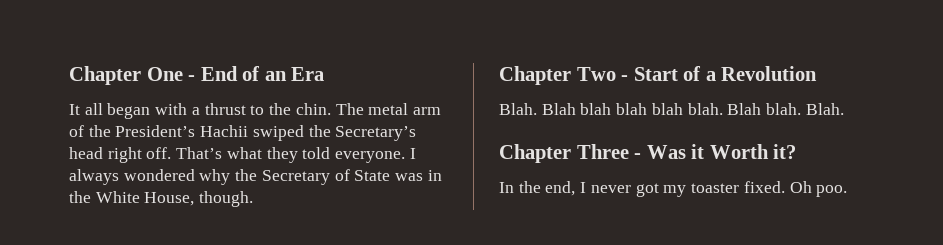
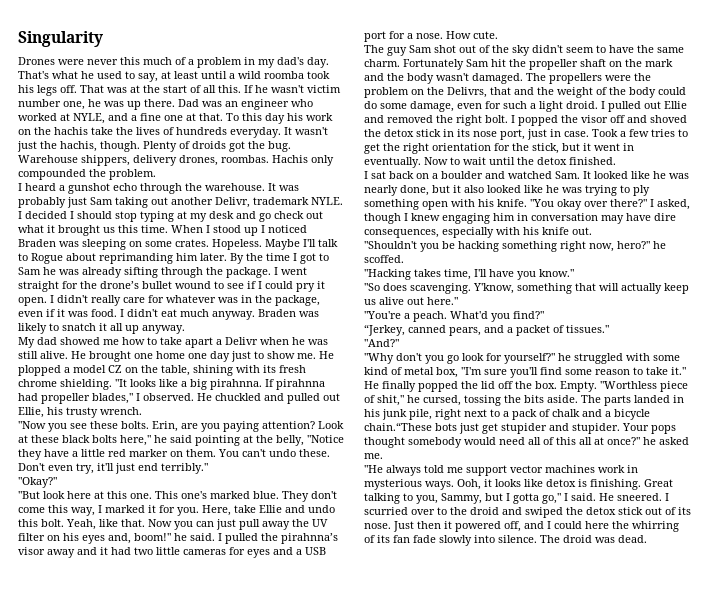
[69,66,325,85] [69,103,441,119] [69,125,417,141] [69,147,416,163] [69,169,442,185] [69,191,254,207] [499,66,818,85] [499,103,844,115] [499,144,797,163] [499,181,848,197] Chapter One - End of an Era // It all began with a thrust to the chin. The metal arm of the President’s Hachii swiped the Secretary’s head right off. That’s what they told everyone. I always wondered why the Secretary of State was in the White House, though. // Chapter Two - Start of a Revolution // Blah. Blah blah blah blah blah. Blah blah. Blah. // Chapter Three - Was it Worth it? // In the end, I never got my toaster fixed. Oh poo. -> [18,31,103,47] [18,57,329,68] [18,71,330,82] [18,85,341,96] [18,99,313,110] [18,113,333,124] [18,127,328,138] [17,141,291,152] [18,155,334,166] [18,169,156,180] [18,183,299,194] [18,197,343,208] [18,211,323,222] [18,225,307,236] [18,239,338,250] [18,253,329,264] [18,267,307,278] [18,281,325,292] [18,295,320,306] [18,309,319,320] [18,323,185,334] [18,337,328,348] [18,351,334,362] [18,365,306,376] [18,379,325,390] [18,393,340,404] [18,407,142,418] [18,421,344,432] [18,435,344,446] [18,449,330,460] [18,463,208,474] [18,477,57,488] [18,491,337,502] [18,505,335,516] [18,519,328,530] [18,533,338,544] [18,547,326,558] [364,31,498,42] [364,45,684,56] [364,59,673,70] [364,73,651,84] [364,87,686,98] [364,101,687,112] [364,115,687,126] [364,129,688,140] [364,143,634,154] [364,157,616,168] [364,171,689,179] [364,185,650,196] [364,199,690,210] [364,213,676,224] [364,227,592,238] [364,241,666,252] [364,255,404,263] [364,269,574,280] [364,283,689,294] [364,297,458,305] [364,311,544,322] [364,324,609,336] [364,339,399,347] [364,353,680,364] [364,367,686,378] [364,381,688,392] [364,395,684,406] [364,409,650,420] [364,422,676,434] [364,437,689,448] [364,453,383,459] [364,465,638,476] [364,479,673,490] [364,493,669,504] [364,507,691,518] [364,521,679,532] [364,535,647,546] Singularity // Drones were never this much of a problem in my dad's day. That's what he used to say, at least until a wild roomba took his legs off. That was at the start of all this. If he wasn't victim number one, he was up there. Dad was an engineer who worked at NYLE, and a fine one at that. To this day his work on the hachis take the lives of hundreds everyday. It wasn't just the hachis, though. Plenty of droids got the bug. Warehouse shippers, delivery drones, roombas. Hachis only compounded the problem. // I heard a gunshot echo through the warehouse. It was probably just Sam taking out another Delivr, trademark NYLE. I decided I should stop typing at my desk and go check out what it brought us this time. When I stood up I noticed Braden was sleeping on some crates. Hopeless. Maybe I'll talk to Rogue about reprimanding him later. By the time I got to Sam he was already sifting through the package. I went straight for the drone’s bullet wound to see if I could pry it open. I didn't really care for whatever was in the package, even if it was food. I didn't eat much anyway. Braden was likely to snatch it all up anyway. // My dad showed me how to take apart a Delivr when he was still alive. He brought one home one day just to show me. He plopped a model CZ on the table, shining with its fresh chrome shielding. "It looks like a big pirahnna. If pirahnna had propeller blades," I observed. He chuckled and pulled out Ellie, his trusty wrench. // "Now you see these bolts. Erin, are you paying attention? Look at these black bolts here," he said pointing at the belly, "Notice they have a little red marker on them. You can't undo these. Don't even try, it'll just end terribly." // "Okay?" // "But look here at this one. This one's marked blue. They don't come this way, I marked it for you. Here, take Ellie and undo this bolt. Yeah, like that. Now you can just pull away the UV filter on his eyes and, boom!" he said. I pulled the pirahnna’s visor away and it had two little cameras for eyes and a USB port for a nose. How cute. // The guy Sam shot out of the sky didn't seem to have the same charm. Fortunately Sam hit the propeller shaft on the mark and the body wasn't damaged. The propellers were the problem on the Delivrs, that and the weight of the body could do some damage, even for such a light droid. I pulled out Ellie and removed the right bolt. I popped the visor off and shoved the detox stick in its nose port, just in case. Took a few tries to get the right orientation for the stick, but it went in eventually. Now to wait until the detox finished. // I sat back on a boulder and watched Sam. It looked like he was nearly done, but it also looked like he was trying to ply something open with his knife. "You okay over there?" I asked, though I knew engaging him in conversation may have dire consequences, especially with his knife out. // "Shouldn't you be hacking something right now, hero?" he scoffed. // "Hacking takes time, I'll have you know." // "So does scavenging. Y'know, something that will actually keep us alive out here." // "You're a peach. What'd you find?" // “Jerkey, canned pears, and a packet of tissues." // "And?" // "Why don't you go look for yourself?" he struggled with some kind of metal box, "I'm sure you'll find some reason to take it." He finally popped the lid off the box. Empty. "Worthless piece of shit," he cursed, tossing the bits aside. The parts landed in his junk pile, right next to a pack of chalk and a bicycle chain.“These bots just get stupider and stupider. Your pops thought somebody would need all of this all at once?" he asked me. // "He always told me support vector machines work in mysterious ways. Ooh, it looks like detox is finishing. Great talking to you, Sammy, but I gotta go," I said. He sneered. I scurried over to the droid and swiped the detox stick out of its nose. Just then it powered off, and I could here the whirring of its fan fade slowly into silence. The droid was dead.

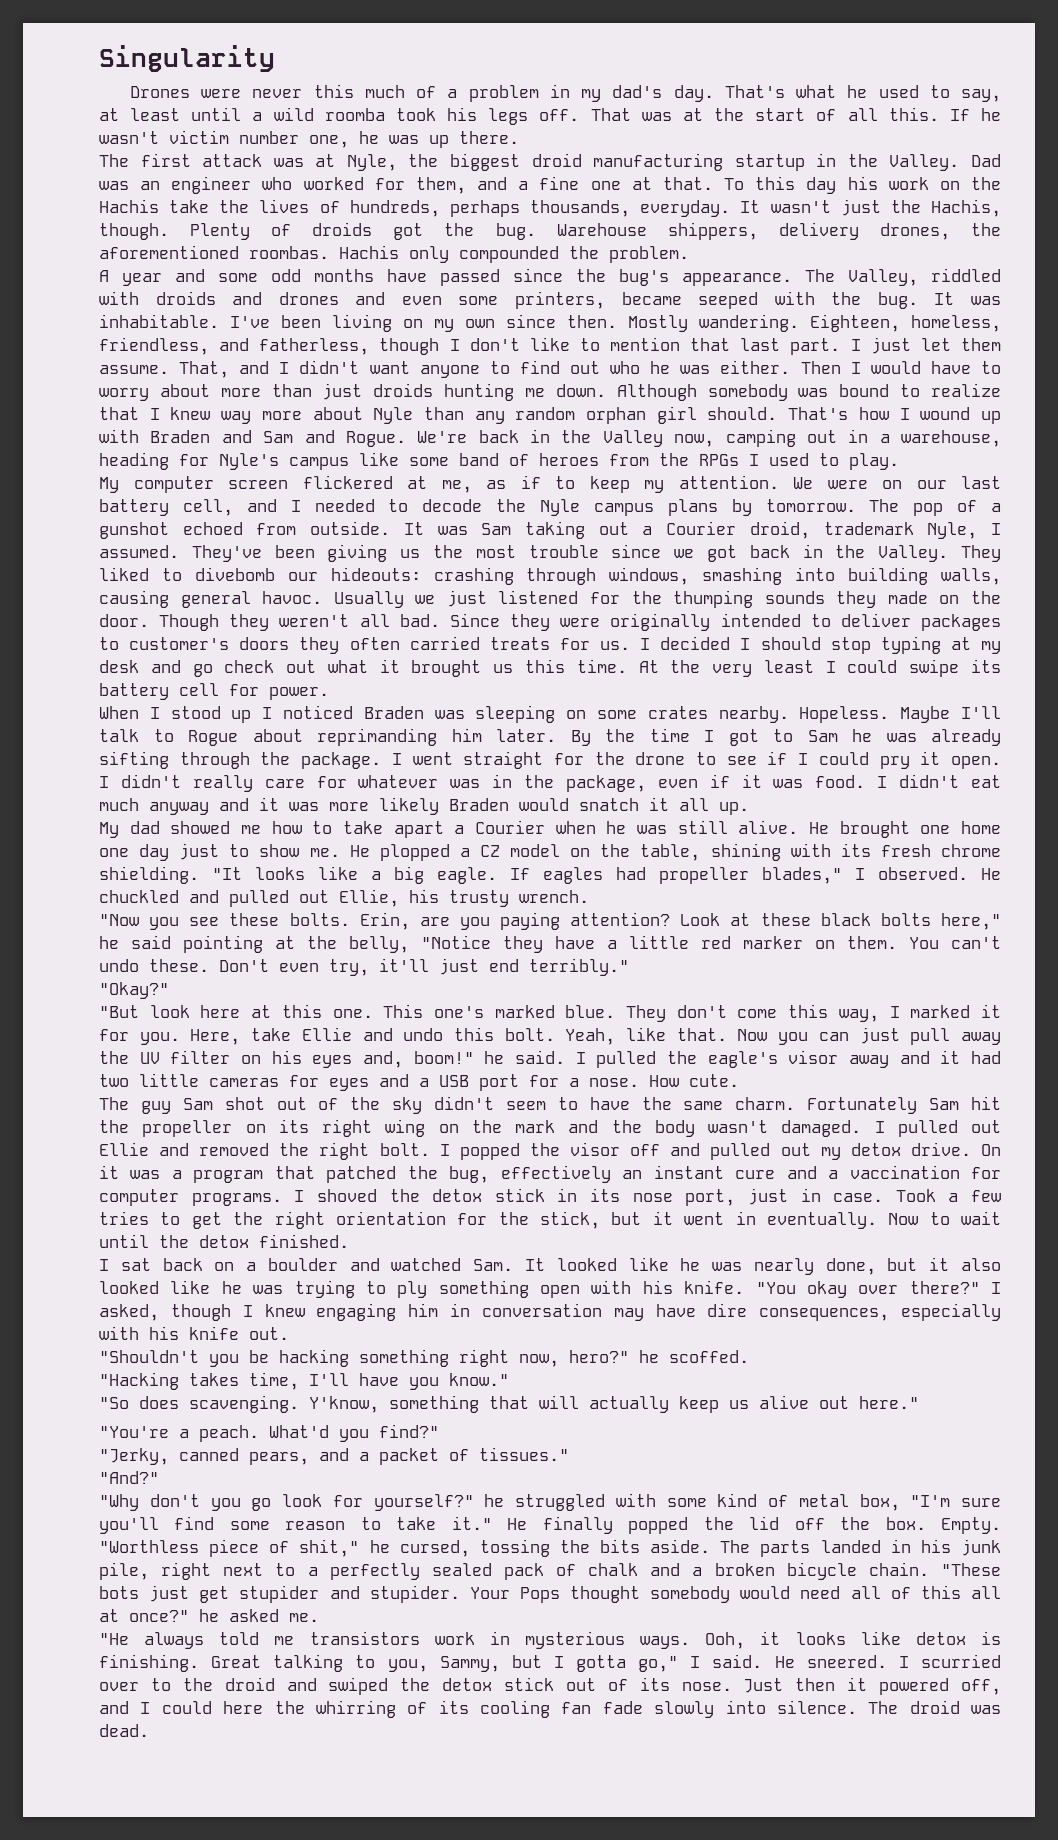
(175, 103) none -> [99,153,960,171] // The first attack was at Nyle, the biggest droid manufacturing startup in the Valley.
[60,113,105,124] at NYLE, -> [374,177,466,194] for them,
[54,127,88,135] hachis -> [99,199,159,213] Hachis
[176,127,227,135] hundreds -> [349,200,631,217] hundreds, perhaps thousands,
[60,141,97,152] hachis, -> [931,199,1002,217] Hachis,
(218, 160) none -> [971,223,1002,236] [99,245,239,259] the aforementioned
[18,183,299,194] [18,197,343,208] I heard a gunshot echo through the warehouse. It was probably just Sam taking out another Delivr, trademark NYLE. -> [99,268,1001,286] [99,291,1001,309] [99,314,1001,332] [99,337,1001,355] [99,360,1001,378] [99,383,1002,401] [99,406,1002,424] [99,429,1001,447] [99,452,899,470] [99,475,1001,493] [99,499,1001,516] [99,521,1001,539] [99,544,1001,562] [99,567,1001,585] [99,590,1001,608] [99,613,1001,631] [99,636,630,654] A year and some odd months have passed since the bug's appearance. The Valley, riddled with droids and drones and even some printers, became seeped with the bug. It was inhabitable. I've been living on my own since then. Mostly wandering. Eighteen, homeless, friendless, and fatherless, though I don't like to mention that last part. I just let them assume. That, and I didn't want anyone to find out who he was either. Then I would have to worry about more than just droids hunting me down. Although somebody was bound to realize that I knew way more about Nyle than any random orphan girl should. That's how I wound up with Braden and Sam and Rogue. We're back in the Valley now, camping out in a warehouse, heading for Nyle's campus like some band of heroes from the RPGs I used to play. // My computer screen flickered at me, as if to keep my attention. We were on our last battery cell, and I needed to decode the Nyle campus plans by tomorrow. The pop of a gunshot echoed from outside. It was Sam taking out a Courier droid, trademark Nyle, I assumed. They've been giving us the most trouble since we got back in the Valley. They liked to divebomb our hideouts: crashing through windows, smashing into building walls, causing general havoc. Usually we just listened for the thumping sounds they made on the door. Though they weren't all bad. Since they were originally intended to deliver packages to customer's doors they often carried treats for us.
(168, 229) none -> [638,659,1002,677] [99,683,329,700] At the very least I could swipe its battery cell for power. //
[175,239,209,247] crates. -> [647,706,789,723] crates nearby.
[100,281,211,289] drone’s bullet wound -> [635,752,686,765] drone
[212,309,319,320] [18,323,59,334] anyway. Braden was likely to -> [149,797,569,815] anyway and it was more likely Braden would
[125,325,185,334] up anyway. -> [719,802,749,815] up.
[225,337,258,345] Delivr -> [475,820,545,834] Courier
[73,365,122,373] model CZ -> [479,844,561,857] CZ model
[210,379,325,390] pirahnna. If pirahnna -> [437,867,603,884] eagle. If eagles
[281,533,338,544] pirahnna’s -> [707,1051,778,1068] eagle's
[580,59,606,67] shaft -> [245,1119,426,1137] on its right wing
[526,73,651,84] [364,87,686,98] [364,101,598,112] The propellers were the problem on the Delivrs, that and the weight of the body could do some damage, even for such a light droid. -> (862, 1128) none
(647, 119) none -> [710,1142,1002,1160] [99,1165,1002,1183] [99,1189,305,1206] pulled out my detox drive. On it was a program that patched the bug, effectively an instant cure and a vaccination for computer programs. I
[364,324,405,336] “Jerkey, -> [99,1448,169,1465] "Jerky,
(509, 414) none -> [329,1563,492,1580] perfectly sealed
[614,409,650,420] [364,422,432,431] bicycle chain.“These -> [714,1562,1001,1580] broken bicycle chain. "These
[651,425,676,434] pops -> [519,1587,560,1603] Pops
[466,465,595,476] support vector machines -> [309,1631,420,1645] transistors
(390, 539) none -> [480,1700,550,1718] cooling

